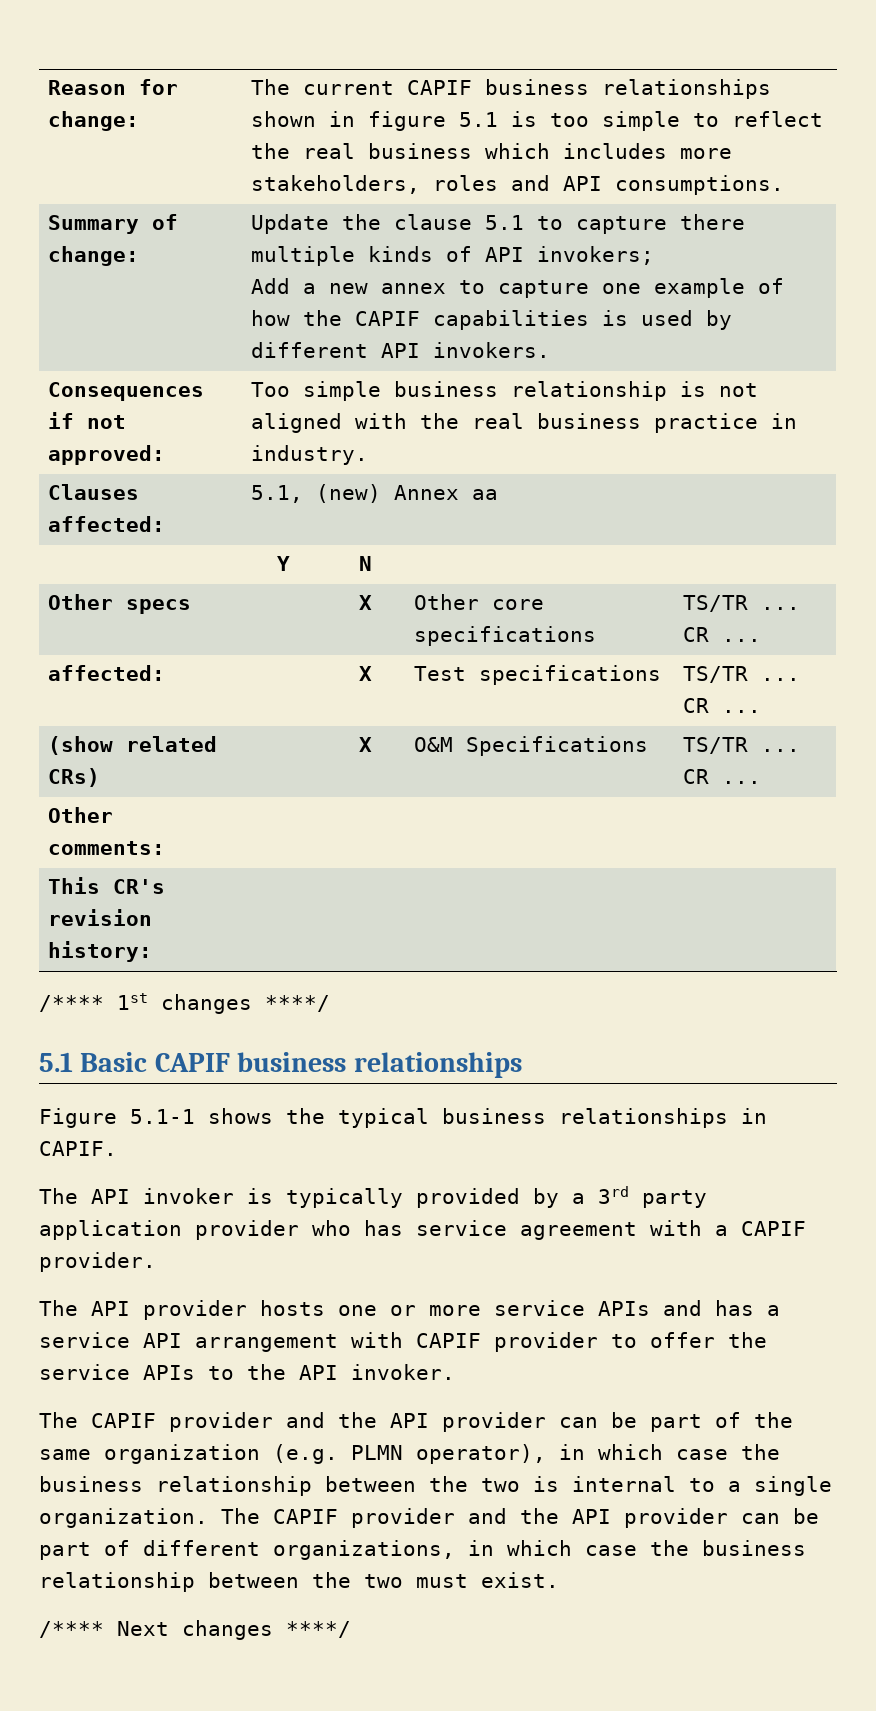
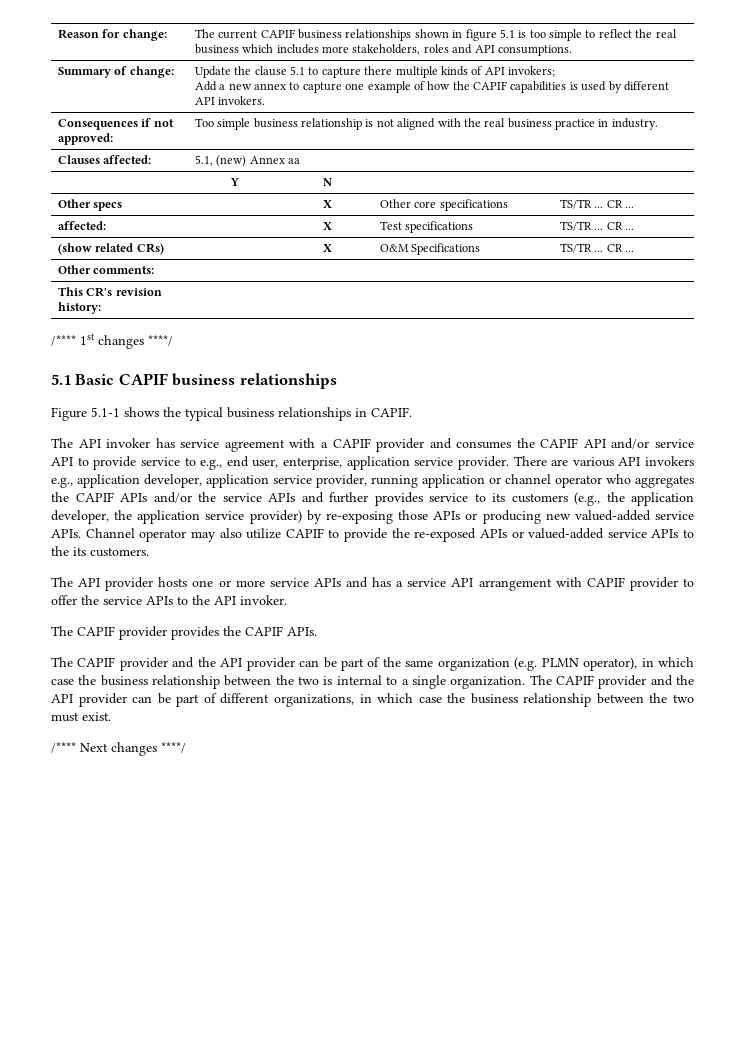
[247,1186,707,1208] [39,1220,351,1240] is typically provided by a 3rd party application provider who -> (151, 443) none
[39,1252,156,1272] provider. -> [376,438,694,452] [51,456,694,470] [51,474,694,488] [51,492,694,506] [51,510,694,524] [51,528,694,542] [51,546,149,557] provider and consumes the CAPIF API and/or service API to provide service to e.g., end user, enterprise, application service provider. There are various API invokers e.g., application developer, application service provider, running application or channel operator who aggregates the CAPIF APIs and/or the service APIs and further provides service to its customers (e.g., the application developer, the application service provider) by re-exposing those APIs or producing new valued-added service APIs. Channel operator may also utilize CAPIF to provide the re-exposed APIs or valued-added service APIs to the its customers.
(455, 1372) none -> [51,626,317,640] // The CAPIF provider provides the CAPIF APIs.

